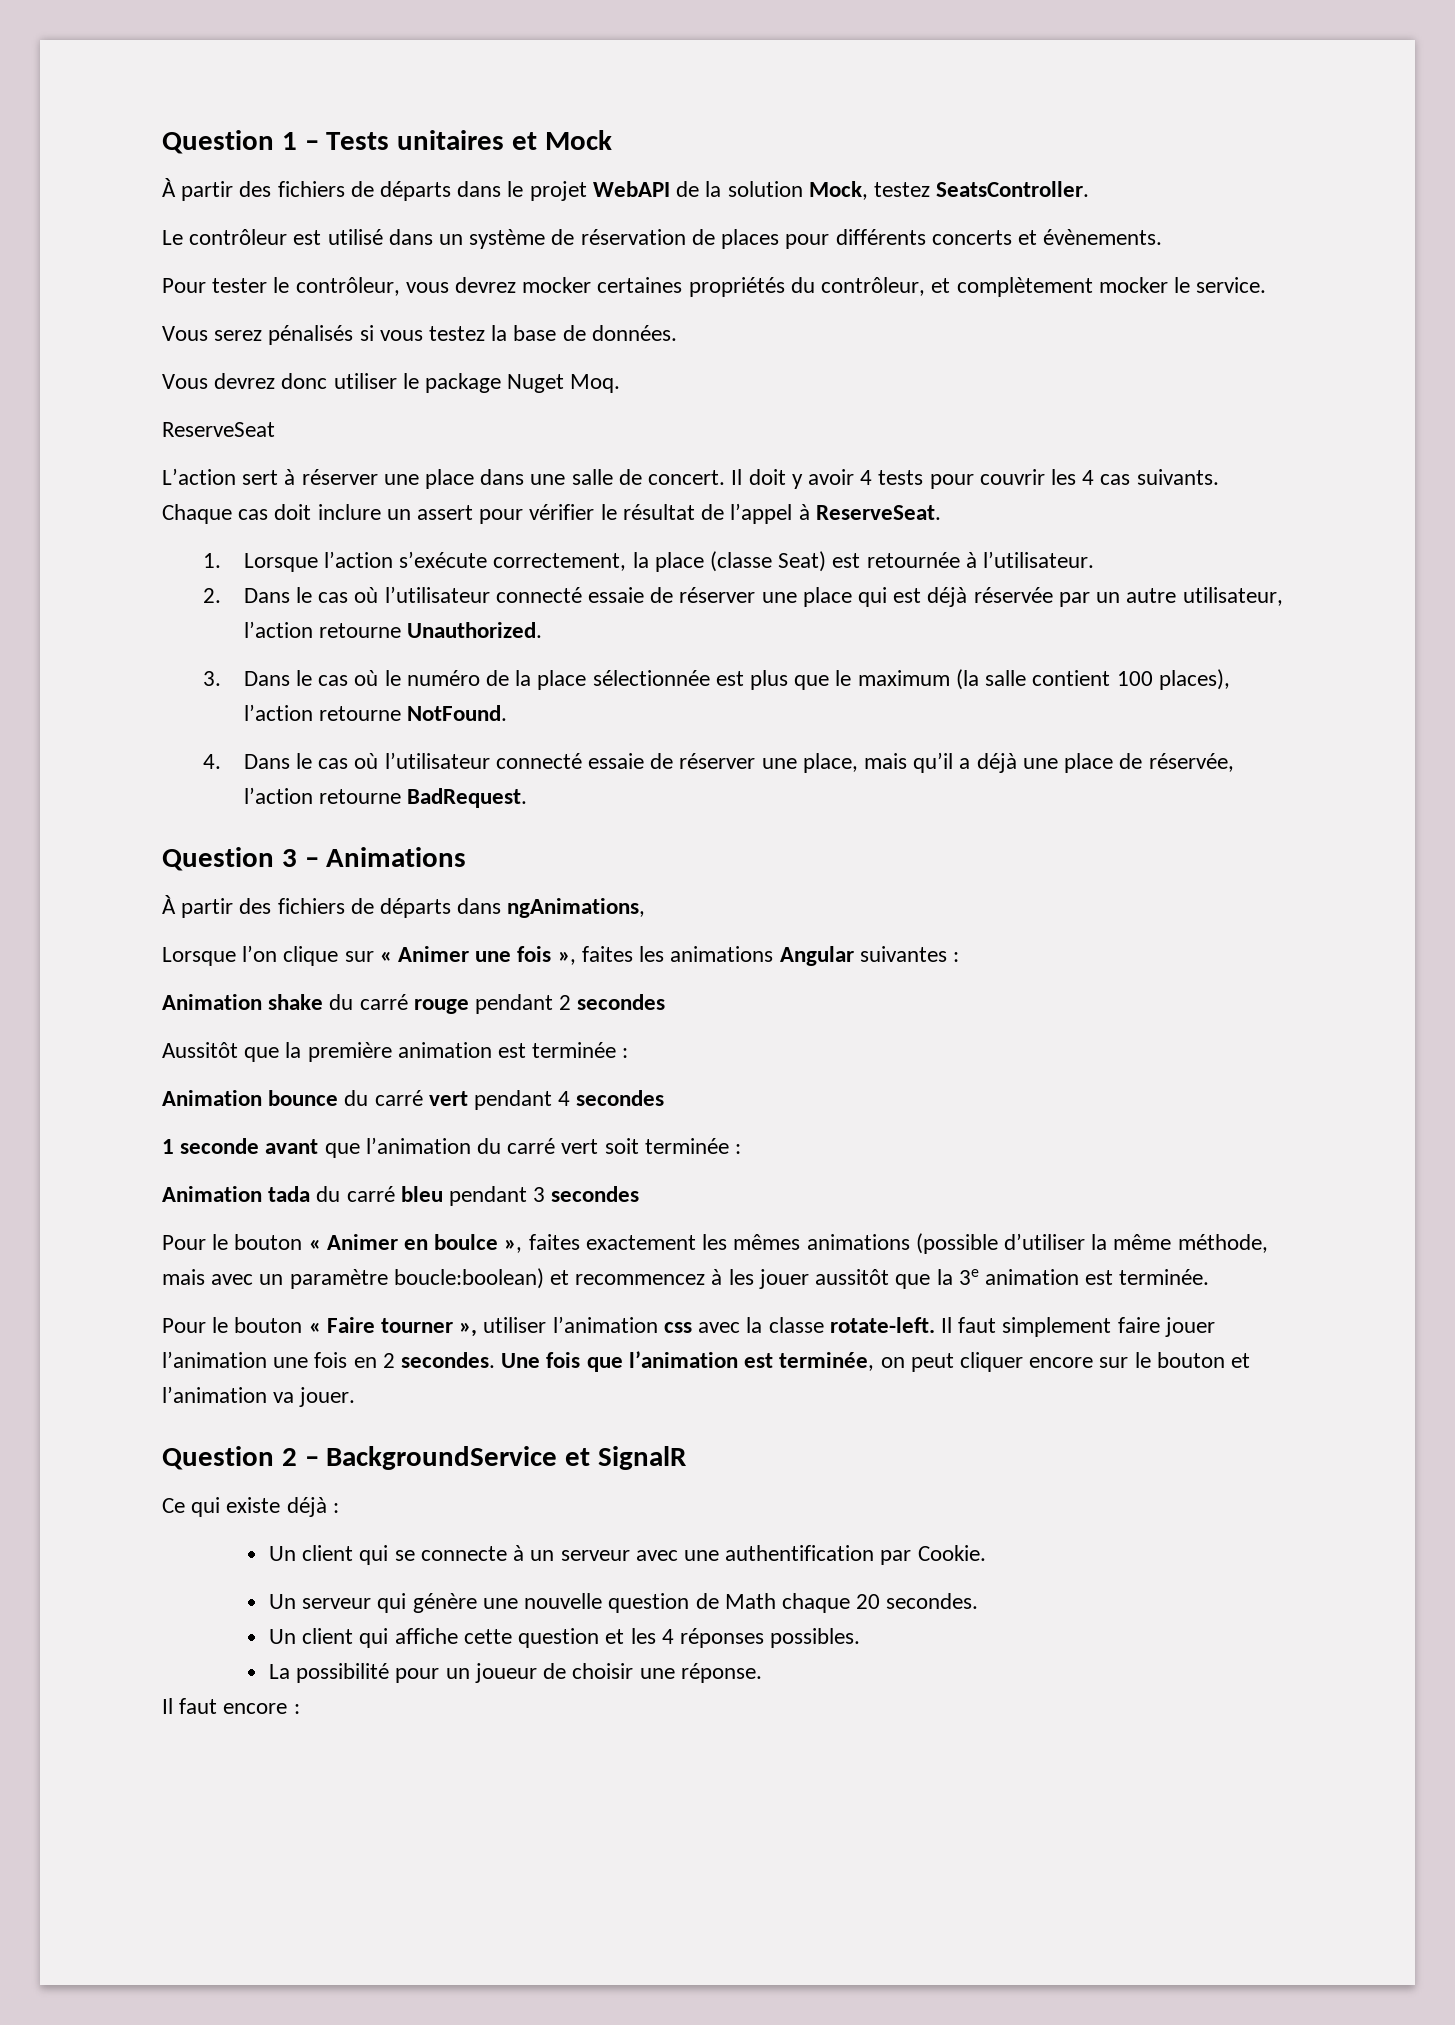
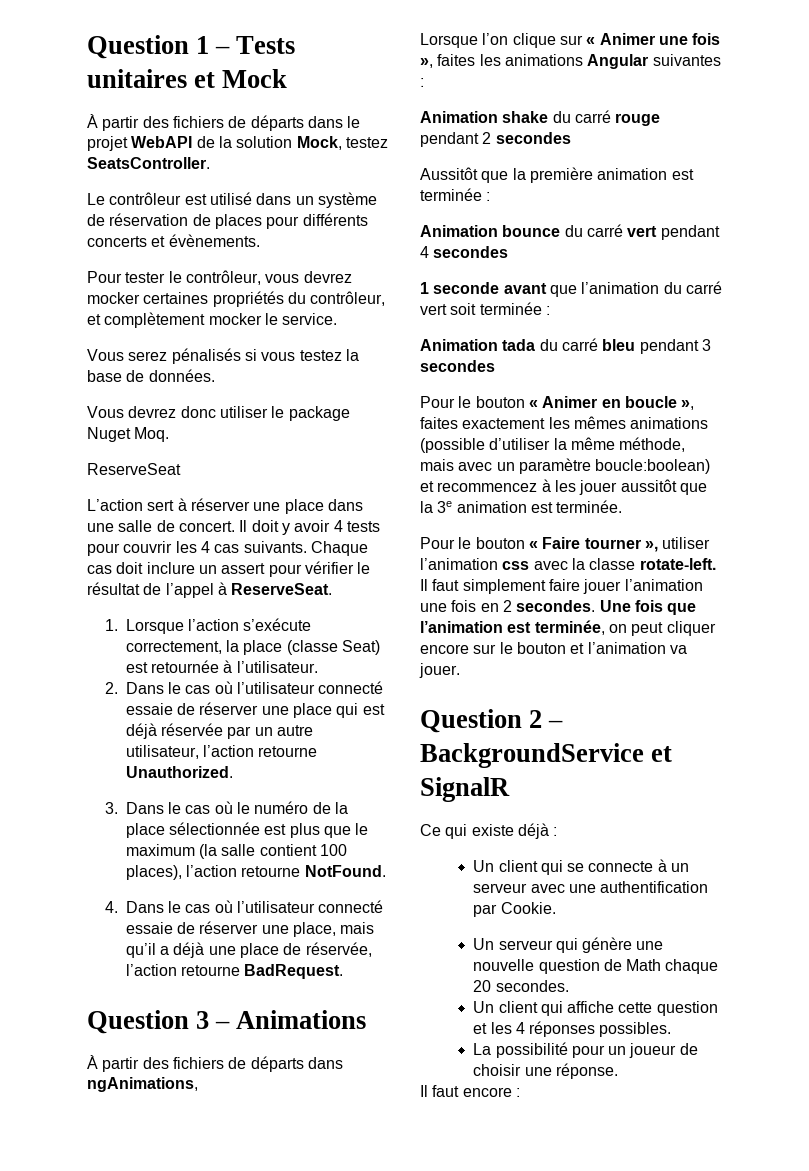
[434,1234,499,1250] boulce -> [624,396,677,408] boucle

